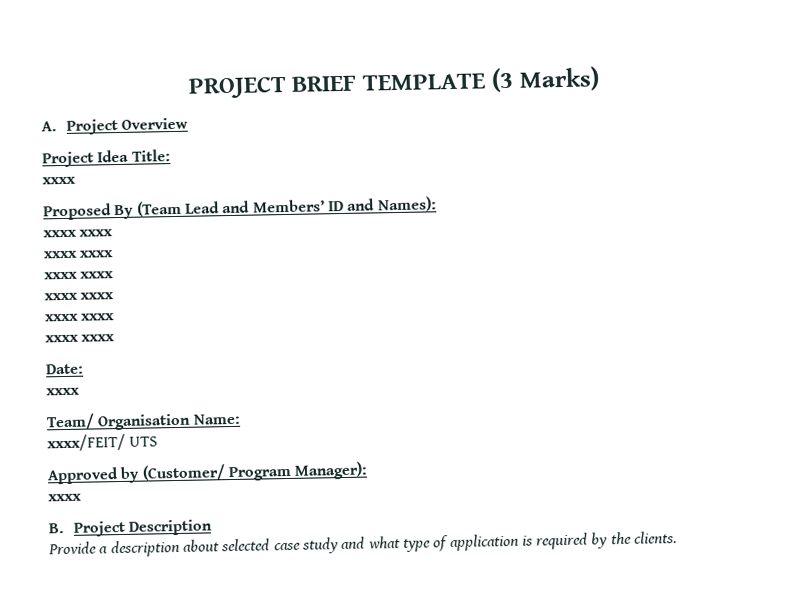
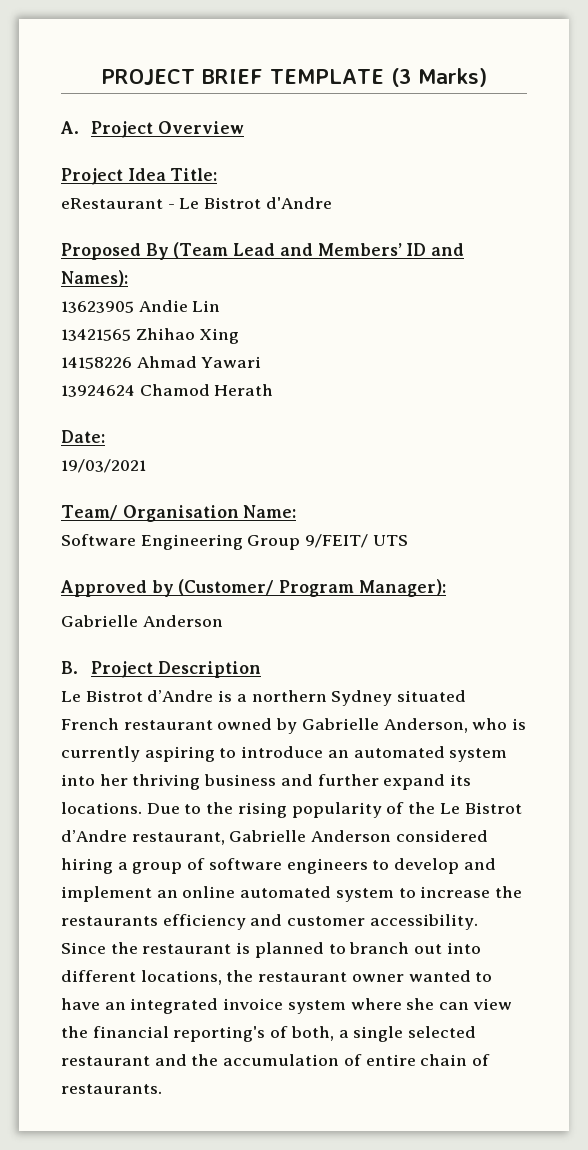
[42,176,76,185] xxxx -> [61,197,332,209] eRestaurant - Le Bistrot d'Andre
[43,229,114,238] [43,250,115,259] [44,271,115,280] [44,292,115,301] [45,313,116,322] [45,334,116,343] xxxx xxxx // xxxx xxxx // xxxx xxxx // xxxx xxxx // xxxx xxxx // xxxx xxxx -> [61,300,221,313] [61,328,240,344] [61,356,262,369] [61,384,274,397] 13623905 Andie Lin // 13421565 Zhihao Xing // 14158226 Ahmad Yawari // 13924624 Chamod Herath
[46,387,80,396] xxxx -> [61,459,146,473] 19/03/2021
[47,433,126,452] xxxx/FEIT/ -> [61,534,369,550] Software Engineering Group 9/FEIT/
[48,493,82,502] xxxx -> [61,615,223,627] Gabrielle Anderson
[48,531,678,558] Provide a description about selected case study and what type of application is required by the clients. -> [61,690,467,706] [61,718,527,734] [61,746,508,762] [61,774,472,790] [61,802,522,818] [61,830,488,845] [61,858,496,874] [61,886,523,902] [61,914,478,930] [61,942,481,958] [61,970,493,985] [61,998,512,1014] [61,1026,477,1042] [61,1054,491,1066] [61,1084,162,1094] Le Bistrot d’Andre is a northern Sydney situated French restaurant owned by Gabrielle Anderson, who is currently aspiring to introduce an automated system into her thriving business and further expand its locations. Due to the rising popularity of the Le Bistrot d’Andre restaurant, Gabrielle Anderson considered hiring a group of software engineers to develop and implement an online automated system to increase the restaurants efficiency and customer accessibility. Since the restaurant is planned to branch out into different locations, the restaurant owner wanted to have an integrated invoice system where she can view the financial reporting's of both, a single selected restaurant and the accumulation of entire chain of restaurants.

